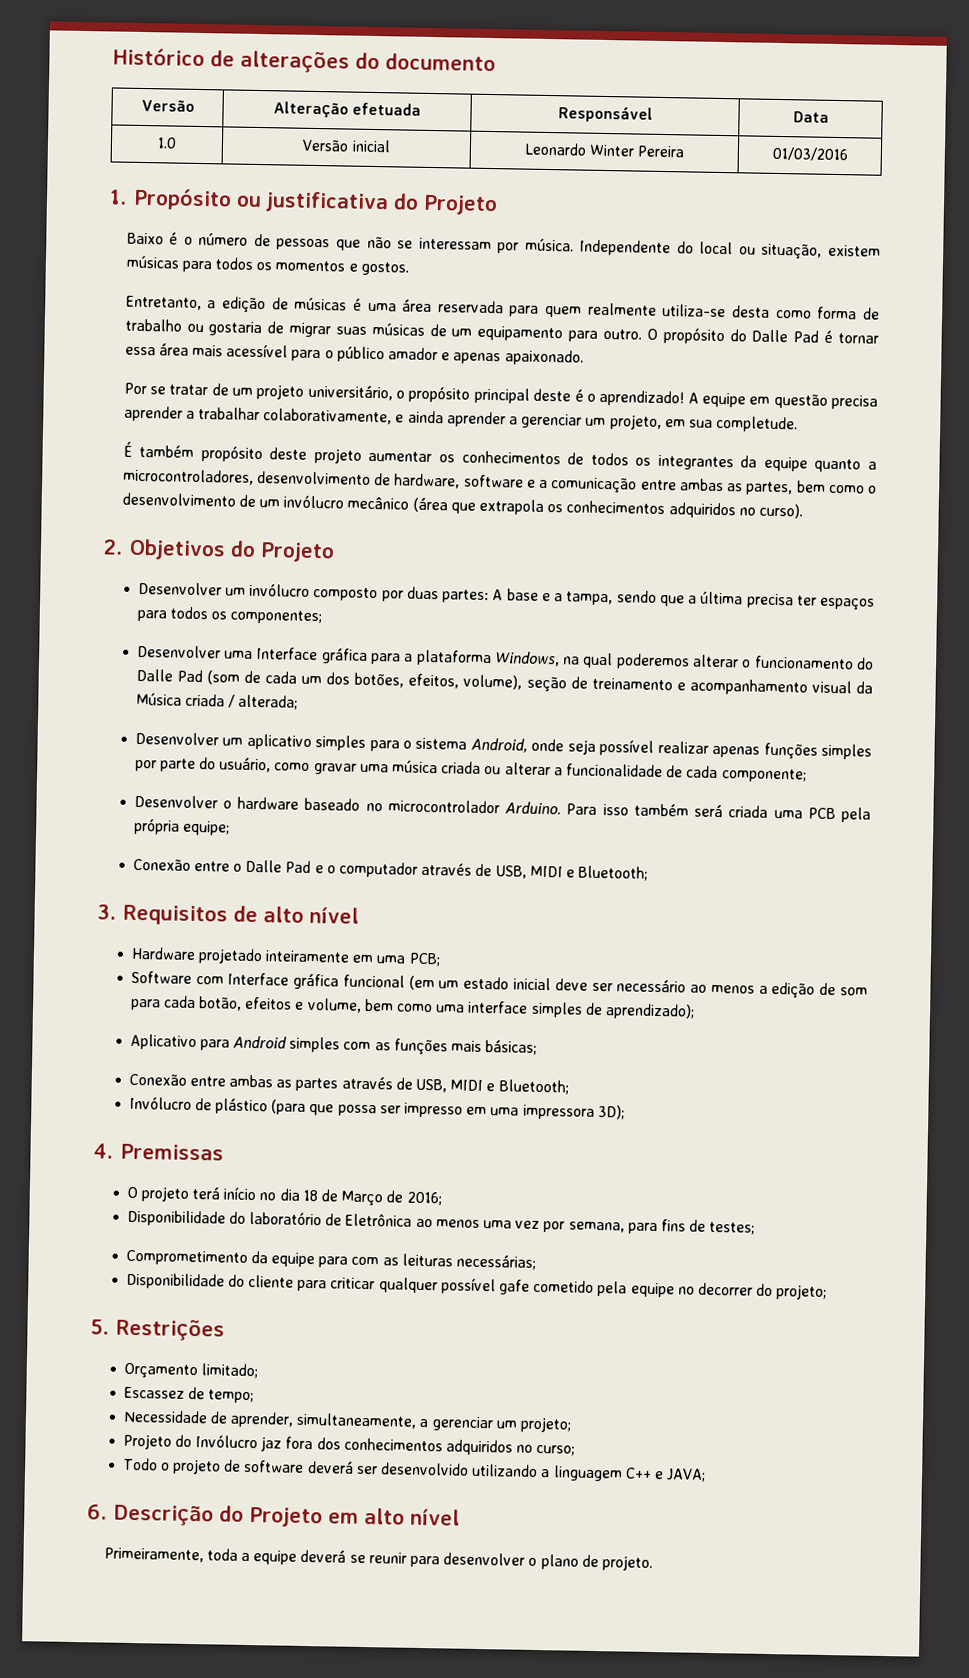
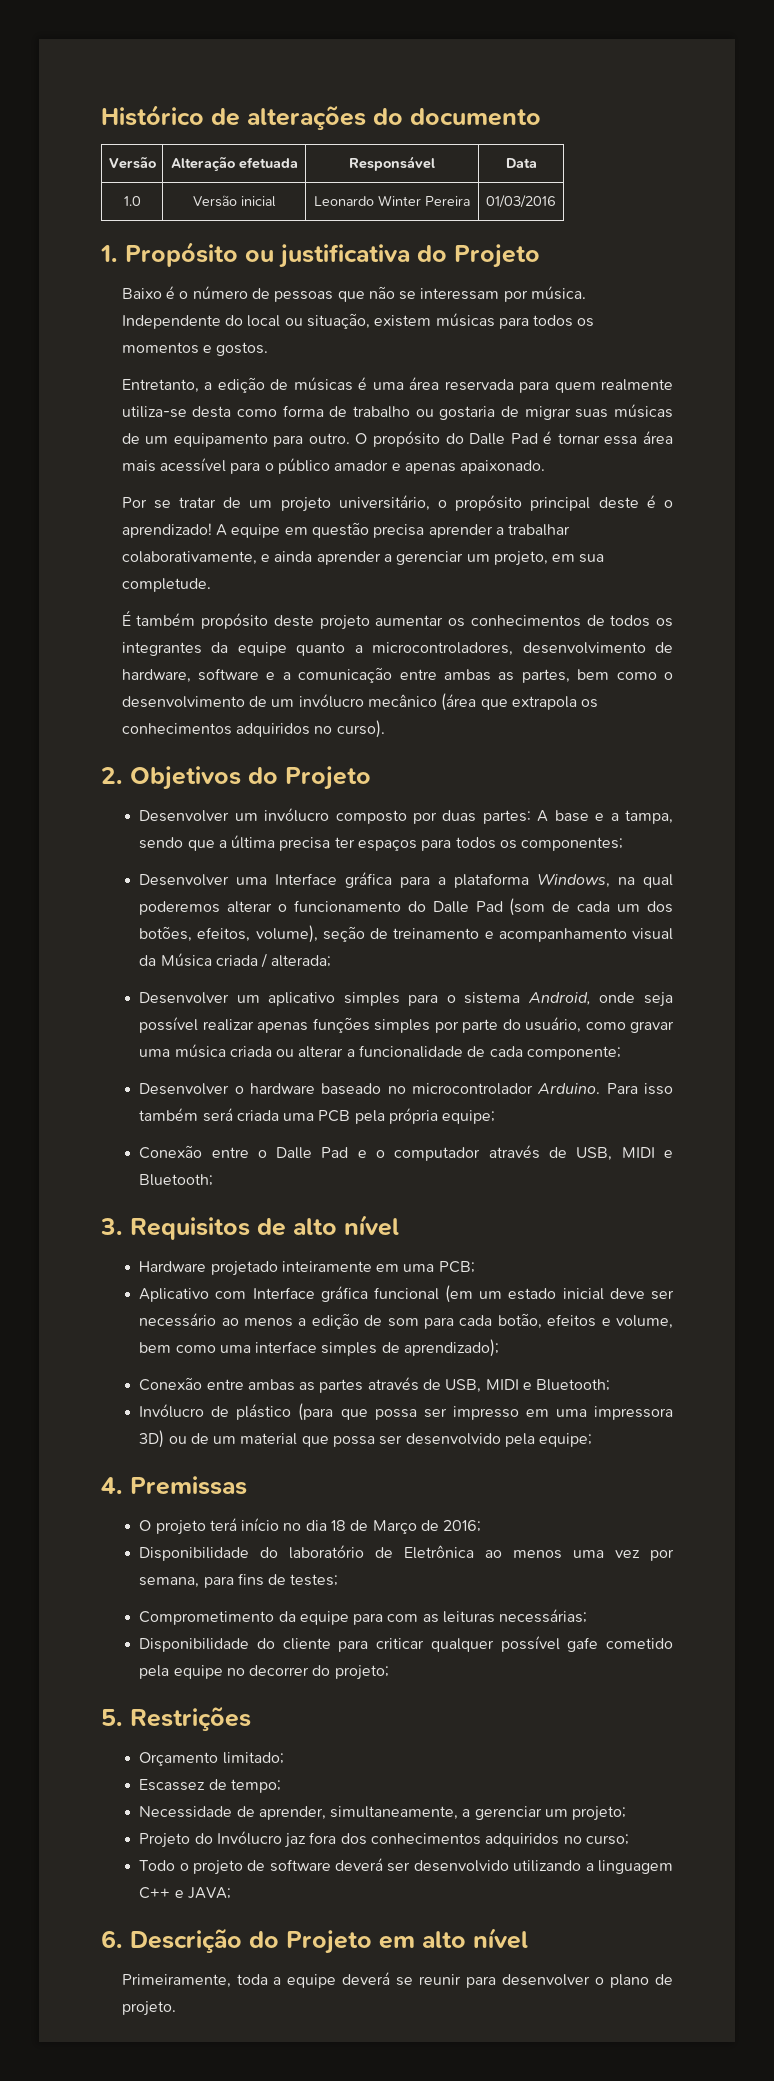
[130,970,192,984] Software -> [139,1288,210,1302] Aplicativo
[129,1033,538,1056] // Aplicativo para Android simples com as funções mais básicas; -> (500, 1348) none
[597,1104,625,1120] 3D); -> [139,1430,593,1448] 3D) ou de um material que possa ser desenvolvido pela equipe;

